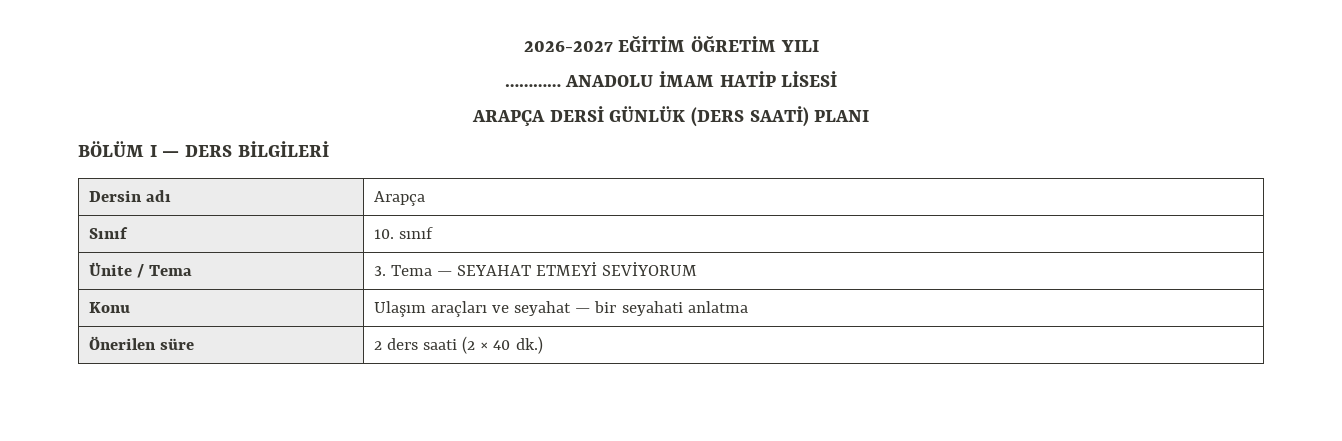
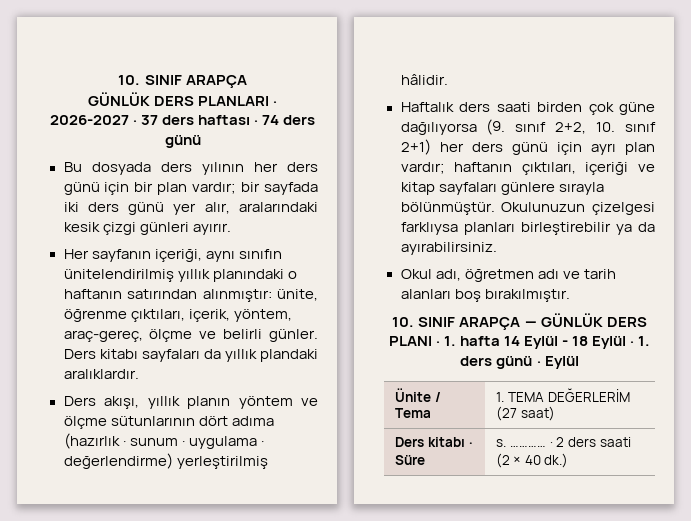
[523,35,819,52] [504,71,838,87] [471,106,870,127] [78,141,329,157] [88,190,171,202] [373,191,425,206] [88,227,128,239] [373,227,433,239] [88,262,193,278] [373,262,698,276] [88,302,130,313] [373,301,748,317] [88,336,194,350] 2026-2027 EĞİTİM ÖĞRETİM YILI // ………… ANADOLU İMAM HATİP LİSESİ // ARAPÇA DERSİ GÜNLÜK (DERS SAATİ) PLANI // BÖLÜM I — DERS BİLGİLERİ // Dersin adı | Arapça // Sınıf | 10. sınıf // Ünite / Tema | 3. Tema — SEYAHAT ETMEYİ SEVİYORUM // Konu | Ulaşım araçları ve seyahat — bir seyahati anlatma // Önerilen süre | -> [118,75,247,88] [87,92,278,106] [49,115,316,125] [164,135,201,148] [63,162,318,175] [63,182,318,195] [63,202,318,215] [63,222,231,235] [63,249,282,262] [63,269,297,282] [63,289,318,302] [63,309,292,322] [63,329,318,342] [63,349,318,362] [63,369,139,379] [63,396,318,409] [63,416,274,429] [63,433,264,449] [63,453,268,469] [400,74,448,85] [400,102,655,115] [400,119,656,135] [400,139,655,155] [400,162,655,175] [400,182,604,195] [400,202,655,215] [400,222,655,235] [400,242,497,255] [400,269,616,282] [400,289,570,302] [392,313,647,330] [388,336,651,349] [460,356,579,369] [395,388,441,402] [395,408,432,418] [496,388,630,402] [496,406,555,421] [395,437,473,447] [395,455,426,465] [496,439,553,447] 10. SINIF ARAPÇA // GÜNLÜK DERS PLANLARI · 2026-2027 · 37 ders haftası · 74 ders günü // Bu dosyada ders yılının her ders günü için bir plan vardır; bir sayfada iki ders günü yer alır, aralarındaki kesik çizgi günleri ayırır. // Her sayfanın içeriği, aynı sınıfın ünitelendirilmiş yıllık planındaki o haftanın satırından alınmıştır: ünite, öğrenme çıktıları, içerik, yöntem, araç-gereç, ölçme ve belirli günler. Ders kitabı sayfaları da yıllık plandaki aralıklardır. // Ders akışı, yıllık planın yöntem ve ölçme sütunlarının dört adıma (hazırlık · sunum · uygulama · değerlendirme) yerleştirilmiş hâlidir. // Haftalık ders saati birden çok güne dağılıyorsa (9. sınıf 2+2, 10. sınıf 2+1) her ders günü için ayrı plan vardır; haftanın çıktıları, içeriği ve kitap sayfaları günlere sırayla bölünmüştür. Okulunuzun çizelgesi farklıysa planları birleştirebilir ya da ayırabilirsiniz. // Okul adı, öğretmen adı ve tarih alanları boş bırakılmıştır. // 10. SINIF ARAPÇA — GÜNLÜK DERS PLANI · 1. hafta 14 Eylül - 18 Eylül · 1. ders günü · Eylül // Ünite / Tema | 1. TEMA DEĞERLERİM (27 saat) // Ders kitabı · Süre | s. ………… ·

